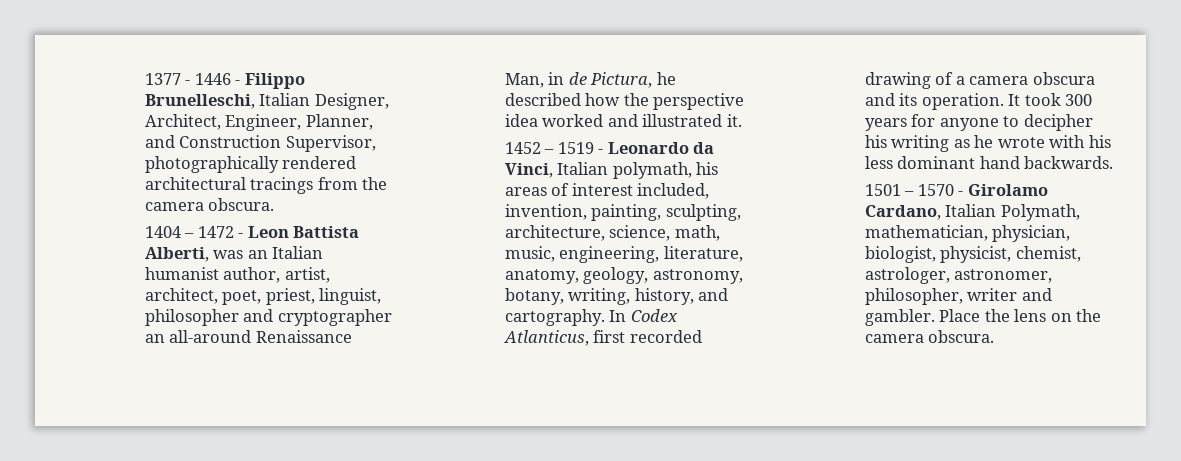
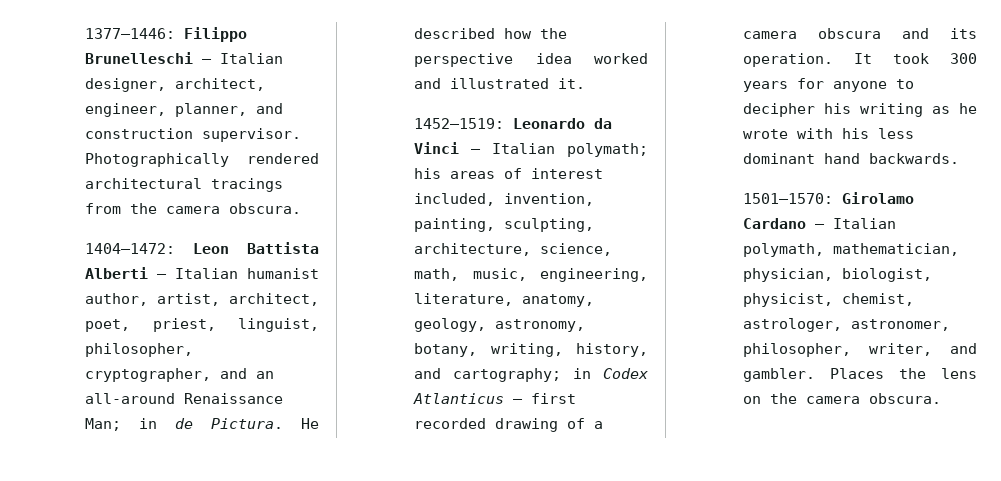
[144,73,305,89] [144,93,389,110] [144,114,373,131] [144,135,376,152] [144,156,279,173] 1377 - 1446 - Filippo Brunelleschi, Italian Designer, Architect, Engineer, Planner, and Construction Supervisor, photographically -> [84,27,247,42] [84,52,283,64] [84,78,265,92] [84,103,283,117] [84,128,301,142] [84,153,229,167] 1377–1446: Filippo Brunelleschi — Italian designer, architect, engineer, planner, and construction supervisor. Photographically
[144,226,360,238] [144,247,268,262] 1404 – 1472 - Leon Battista Alberti, was an -> [84,242,319,254] [84,267,167,279] 1404–1472: Leon Battista Alberti —
[144,309,392,326] philosopher and cryptographer -> [84,343,193,357] [84,368,247,382] philosopher, cryptographer, and
[504,73,544,88] Man, -> [84,418,121,431] Man;
[590,72,676,88] Pictura, he -> [210,418,319,429] Pictura. He
[504,142,715,154] [504,162,692,179] 1452 – 1519 - Leonardo da Vinci, Italian polymath, -> [413,118,612,129] [413,142,648,157] 1452–1519: Leonardo da Vinci — Italian polymath;
[504,309,678,326] [503,330,589,346] cartography. In Codex Atlanticus, -> [452,368,648,382] [412,393,523,404] cartography; in Codex Atlanticus —
[864,184,1048,196] [864,204,1080,221] 1501 – 1570 - Girolamo Cardano, Italian Polymath, -> [742,192,914,204] [742,218,896,229] [742,243,824,257] 1501–1570: Girolamo Cardano — Italian polymath,
[967,288,1018,301] writer -> [868,343,932,356] writer,
[939,309,981,322] Place -> [829,368,884,379] Places

